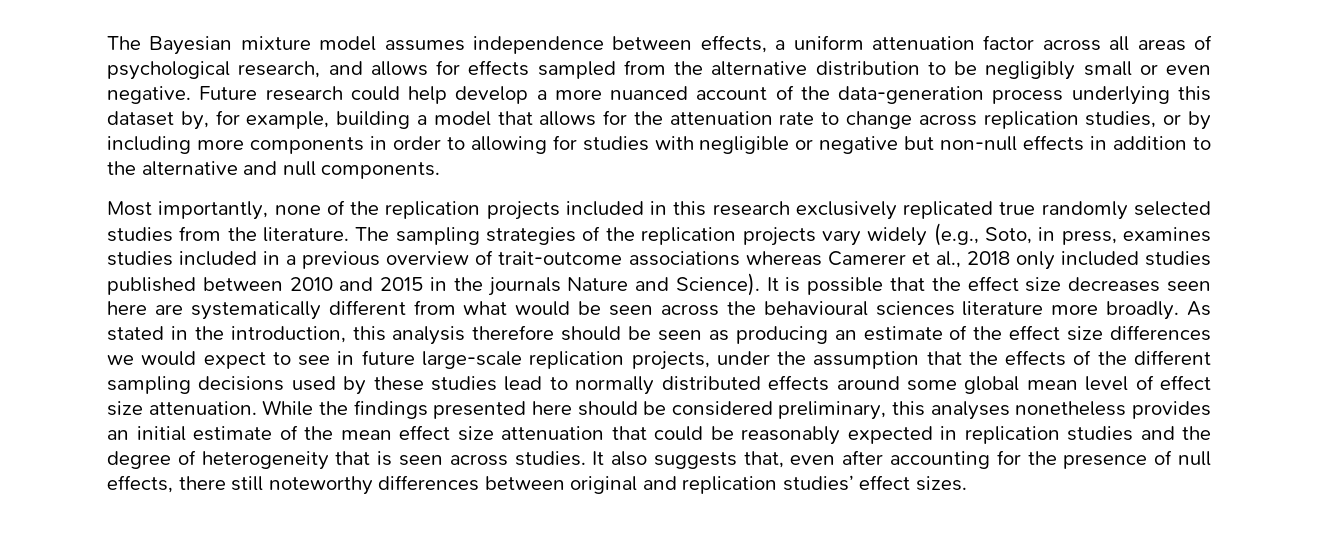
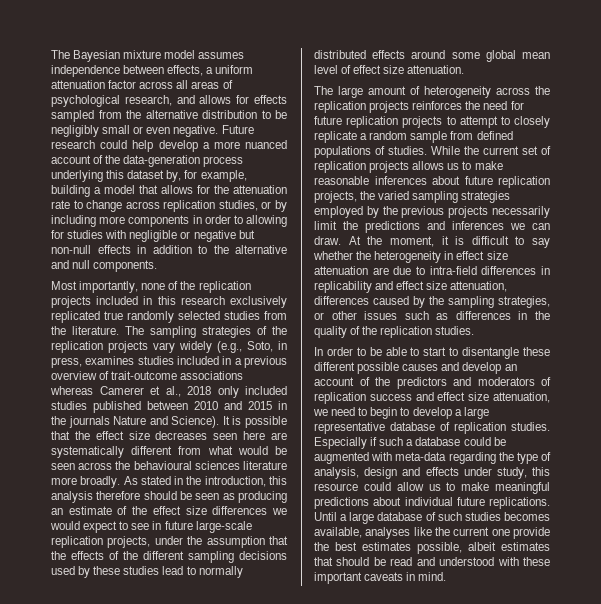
[262,400,1211,420] [107,425,1211,445] [107,450,1211,470] [107,475,967,495] While the findings presented here should be considered preliminary, this analyses nonetheless provides an initial estimate of the mean effect size attenuation that could be reasonably expected in replication studies and the degree of heterogeneity that is seen across studies. It also suggests that, even after accounting for the presence of null effects, there still noteworthy differences between original and replication studies’ effect sizes. -> [314,86,550,98] [314,101,524,113] [314,116,550,128] [314,131,513,143] [314,146,551,158] [314,161,503,173] [314,176,550,188] [314,191,511,203] [314,206,550,218] [314,221,550,233] [314,236,550,248] [313,251,508,263] [314,266,550,275] [314,281,508,293] [314,296,550,308] [314,311,550,320] [314,326,475,338] [314,347,550,359] [314,362,517,374] [314,377,551,389] [314,392,550,404] [313,407,489,419] [314,422,550,434] [314,437,506,449] [314,452,551,464] [314,467,550,479] [314,482,550,494] [314,497,550,509] [314,512,550,524] [314,527,550,539] [314,542,550,554] [314,557,550,566] [314,572,447,584] // The large amount of heterogeneity across the replication projects reinforces the need for future replication projects to attempt to closely replicate a random sample from defined populations of studies. While the current set of replication projects allows us to make reasonable inferences about future replication projects, the varied sampling strategies employed by the previous projects necessarily limit the predictions and inferences we can draw. At the moment, it is difficult to say whether the heterogeneity in effect size attenuation are due to intra-field differences in replicability and effect size attenuation, differences caused by the sampling strategies, or other issues such as differences in the quality of the replication studies. // In order to be able to start to disentangle these different possible causes and develop an account of the predictors and moderators of replication success and effect size attenuation, we need to begin to develop a large representative database of replication studies. Especially if such a database could be augmented with meta-data regarding the type of analysis, design and effects under study, this resource could allow us to make meaningful predictions about individual future replications. Until a large database of such studies becomes available, analyses like the current one provide the best estimates possible, albeit estimates that should be read and understood with these important caveats in mind.

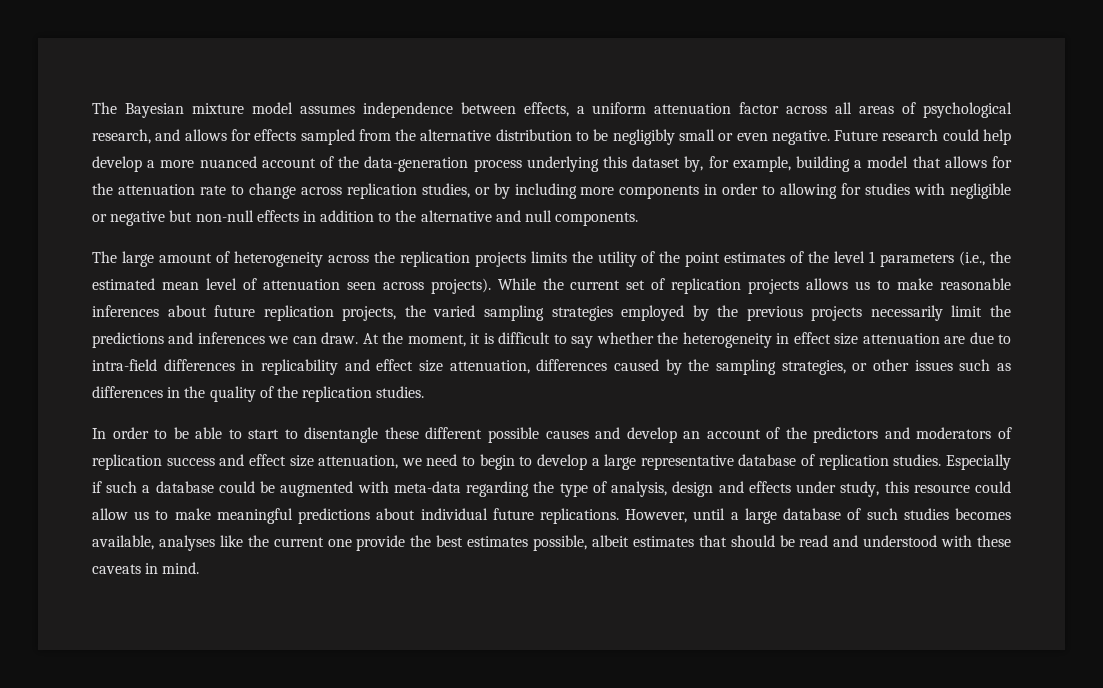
[51,281,251,293] [51,296,287,308] [51,311,287,323] [51,326,287,338] [51,341,287,353] [51,356,287,368] [51,371,244,380] [50,386,287,398] [51,401,287,413] [51,416,287,428] [51,431,287,440] [51,446,287,458] [51,461,287,470] [51,476,287,488] [51,491,287,503] [51,506,287,515] [50,521,252,533] [51,536,288,548] [51,551,287,563] [51,566,243,578] [314,50,550,62] [314,65,465,74] // Most importantly, none of the replication projects included in this research exclusively replicated true randomly selected studies from the literature. The sampling strategies of the replication projects vary widely (e.g., Soto, in press, examines studies included in a previous overview of trait-outcome associations whereas Camerer et al., 2018 only included studies published between 2010 and 2015 in the journals Nature and Science). It is possible that the effect size decreases seen here are systematically different from what would be seen across the behavioural sciences literature more broadly. As stated in the introduction, this analysis therefore should be seen as producing an estimate of the effect size differences we would expect to see in future large-scale replication projects, under the assumption that the effects of the different sampling decisions used by these studies lead to normally distributed effects around some global mean level of effect size attenuation. -> (639, 219) none
[412,101,524,110] [314,116,550,128] [314,131,513,143] [314,146,427,158] reinforces the need for future replication projects to attempt to closely replicate a random sample from defined populations of studies. -> [530,251,1012,267] [92,278,491,294] limits the utility of the point estimates of the level 1 parameters (i.e., the estimated mean level of attenuation seen across projects).
[314,512,337,521] Until -> [625,508,726,523] However, until
[314,572,362,584] important -> (1011, 541) none

